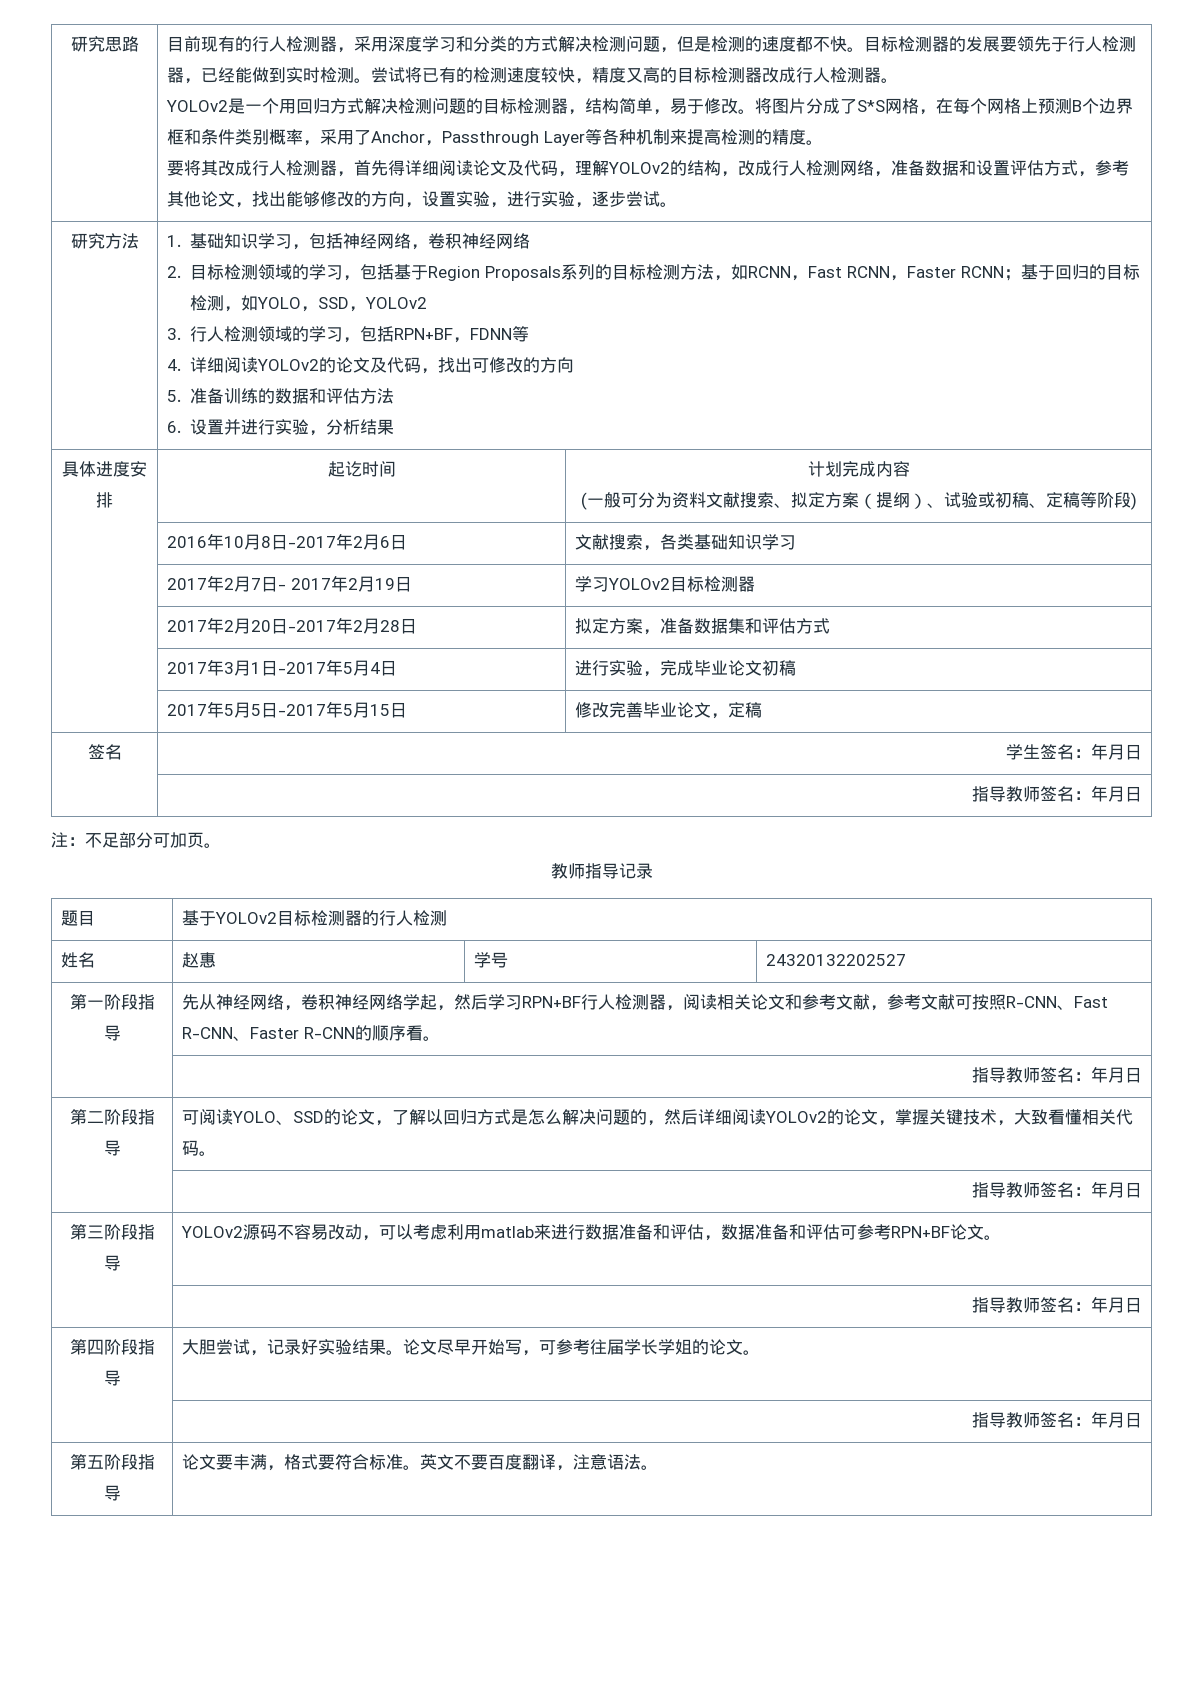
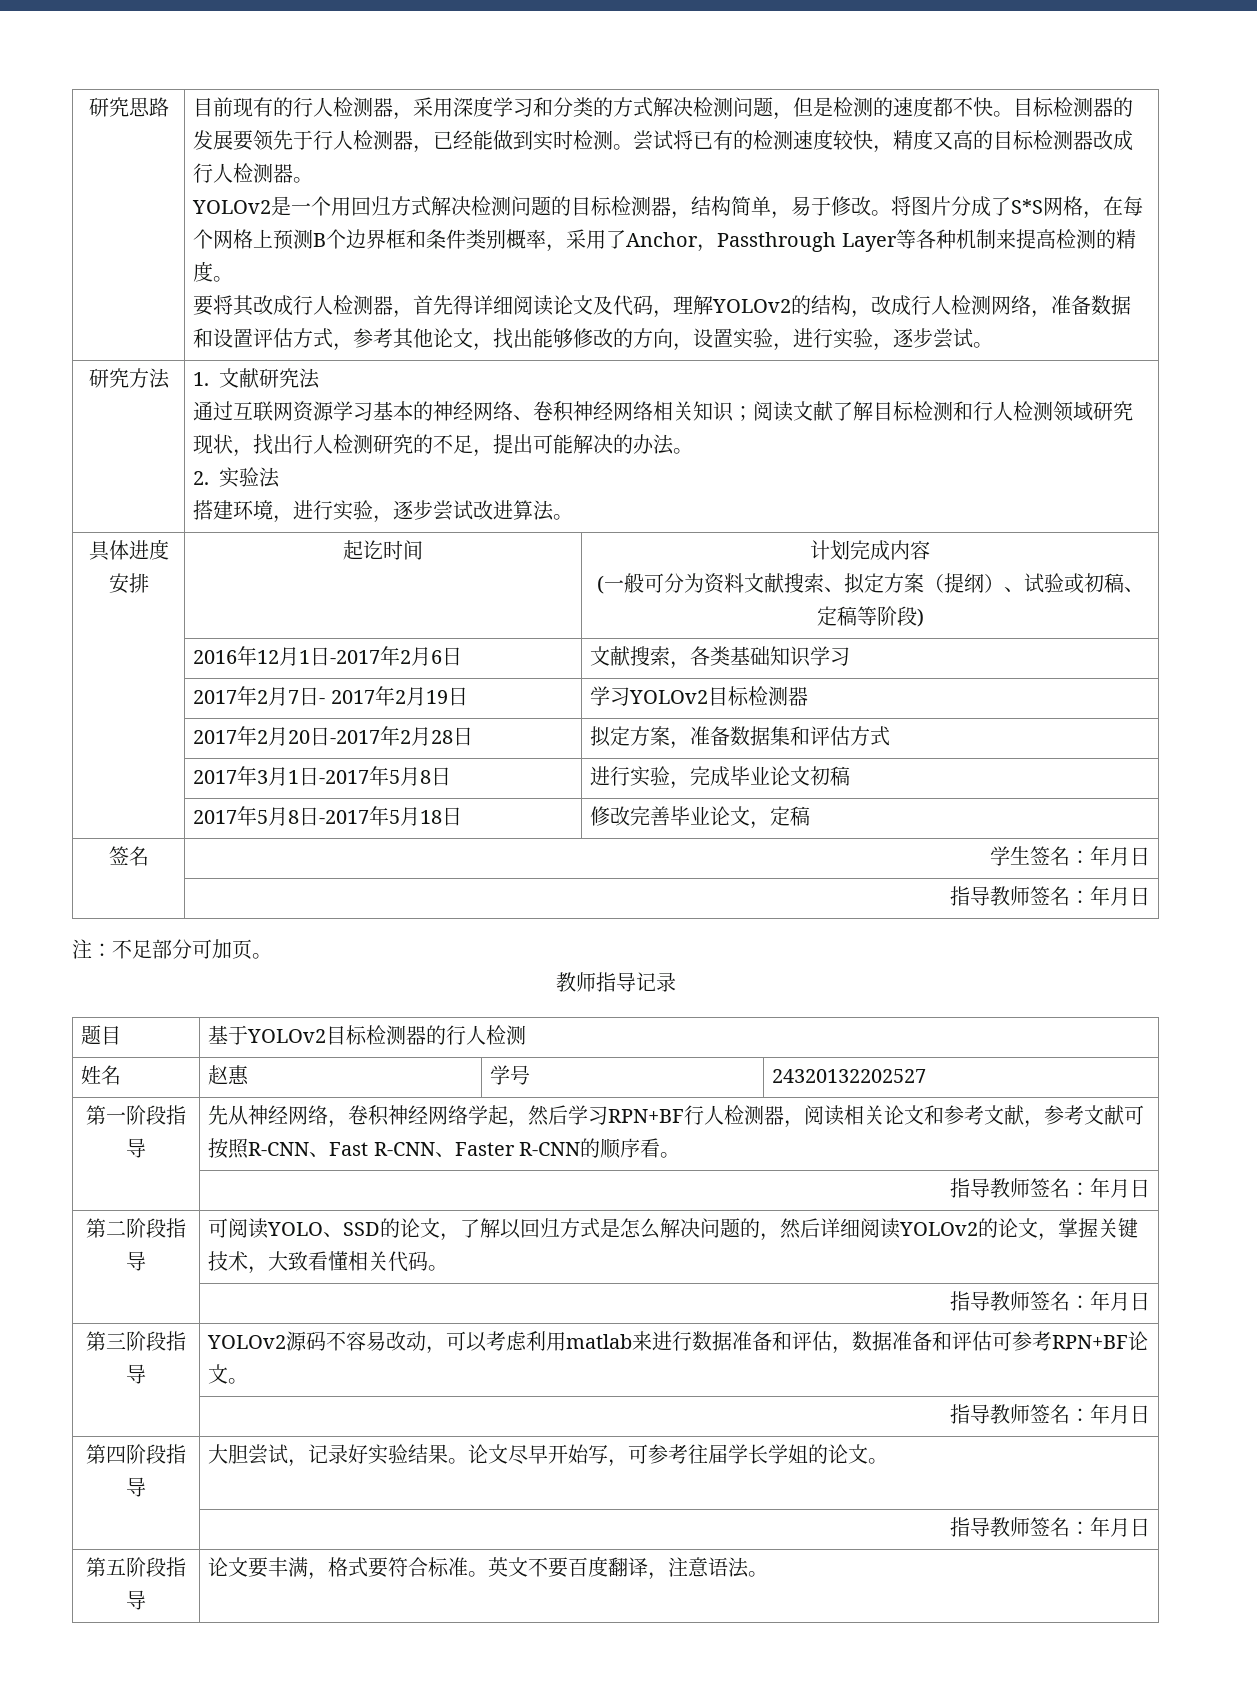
[189,233,530,250] [167,264,1140,281] [189,295,427,312] [167,326,529,343] [167,357,574,374] [167,388,394,404] [167,419,394,436] 基础知识学习，包括神经网络，卷积神经网络 // 2.目标检测领域的学习，包括基于Region Proposals系列的目标检测方法，如RCNN，Fast RCNN，Faster RCNN；基于回归的目标检测，如YOLO，SSD，YOLOv2 // 3.行人检测领域的学习，包括RPN+BF，FDNN等 // 4.详细阅读YOLOv2的论文及代码，找出可修改的方向 // 5.准备训练的数据和评估方法 // 6.设置并进行实验，分析结果 -> [219,368,321,389] [193,401,1134,422] [193,434,694,457] [193,467,281,488] [193,500,574,523] 文献研究法 // 通过互联网资源学习基本的神经网络、卷积神经网络相关知识；阅读文献了解目标检测和行人检测领域研究现状，找出行人检测研究的不足，提出可能解决的办法。 // 2.实验法 // 搭建环境，进行实验，逐步尝试改进算法。
[224,534,272,550] 10月8 -> [257,647,311,666] 12月1
[370,662,381,674] 4 -> [420,770,432,784] 8
[251,701,391,718] 5日-2017年5月15 -> [288,806,443,826] 8日-2017年5月18

